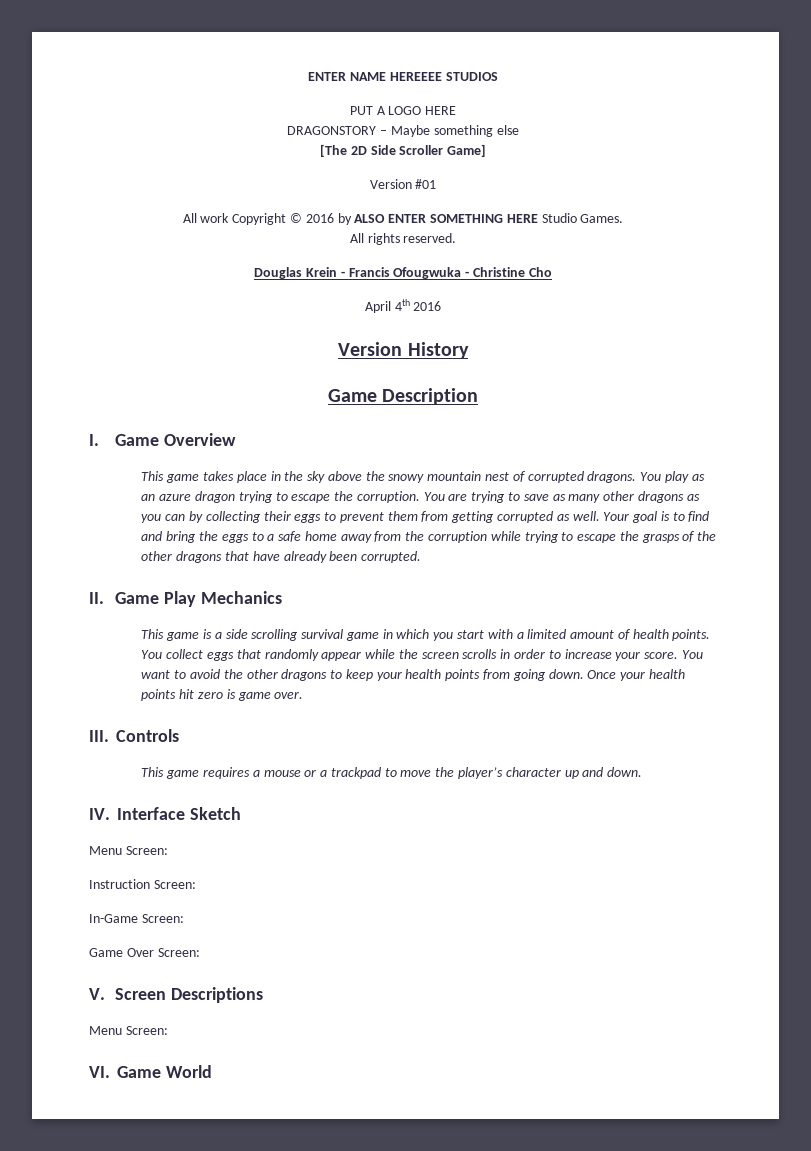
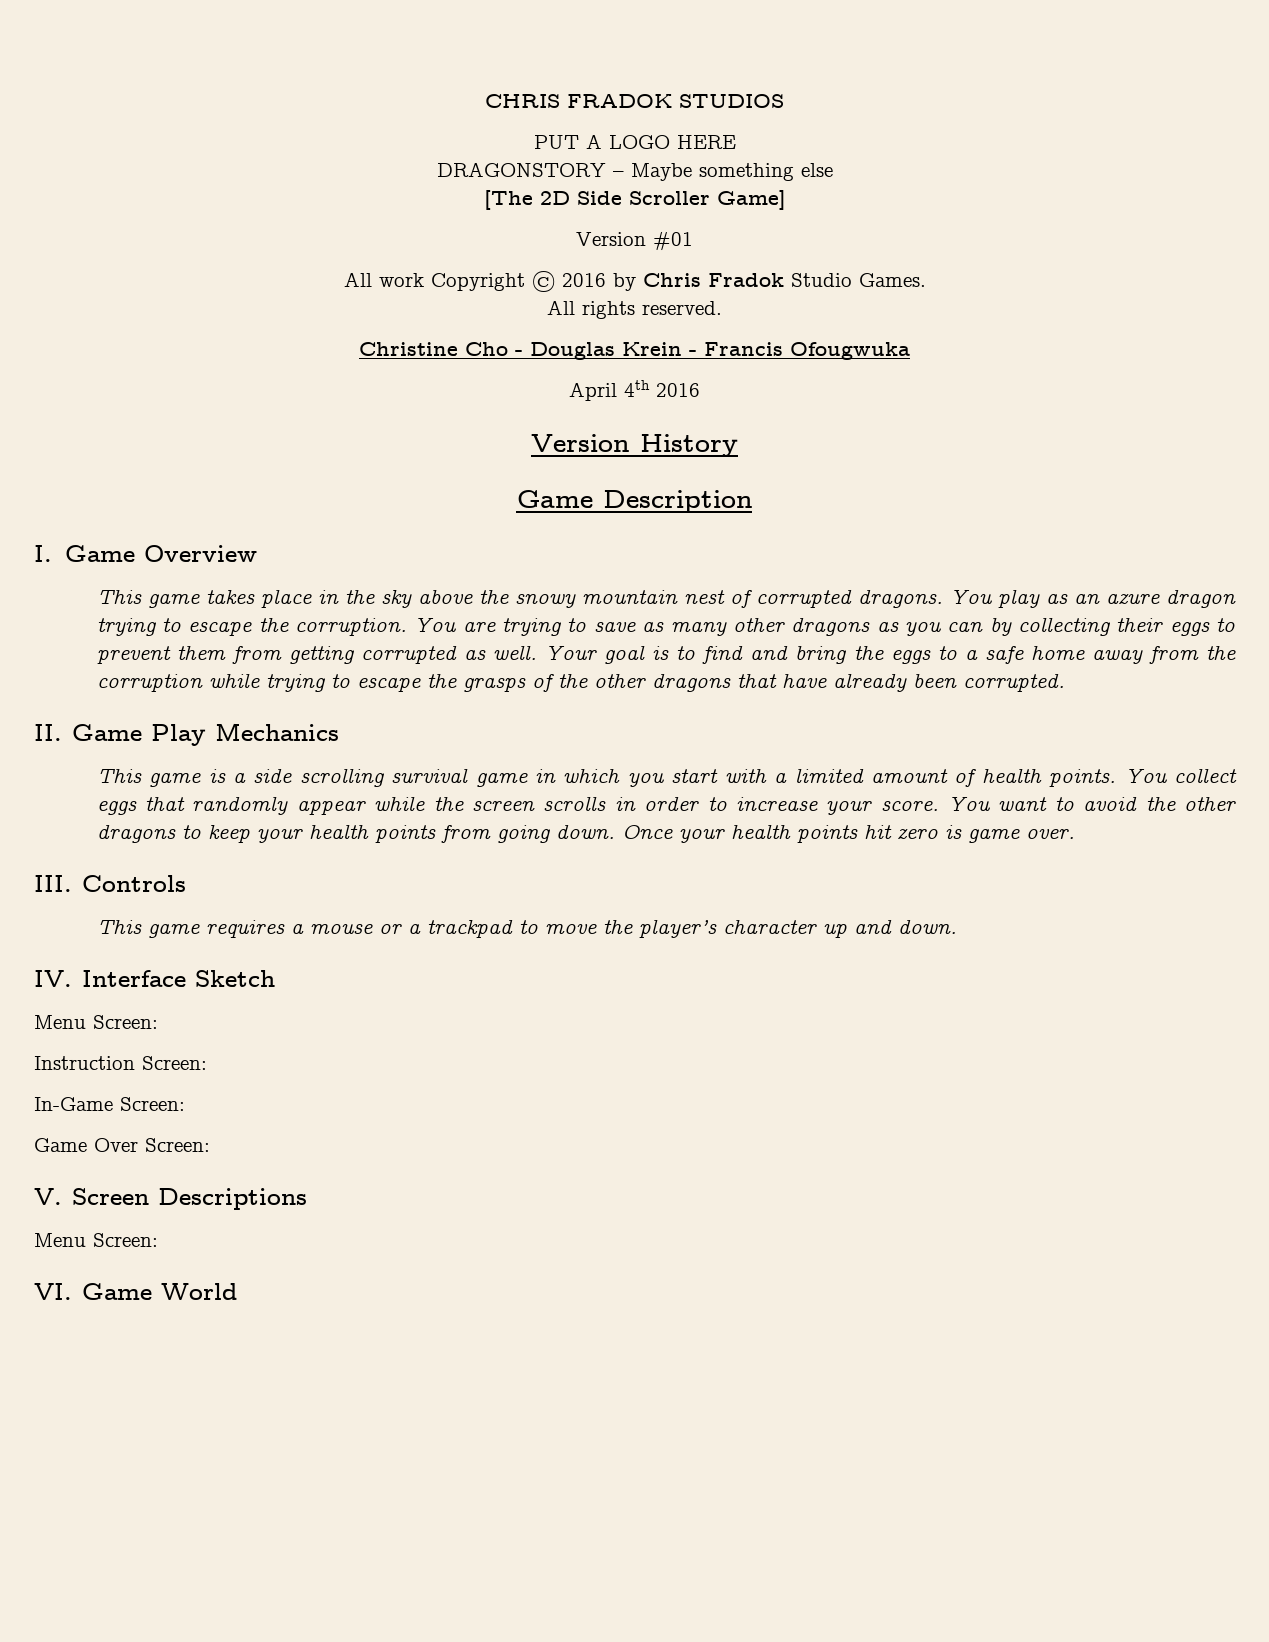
[308,72,442,81] ENTER NAME HEREEEE -> [485,94,672,108] CHRIS FRADOK
[354,214,538,223] ALSO ENTER SOMETHING HERE -> [642,273,784,287] Chris Fradok
(457, 238) none -> [359,342,523,356] Christine Cho -
[465,267,552,277] - Christine Cho -> (910, 351) none

